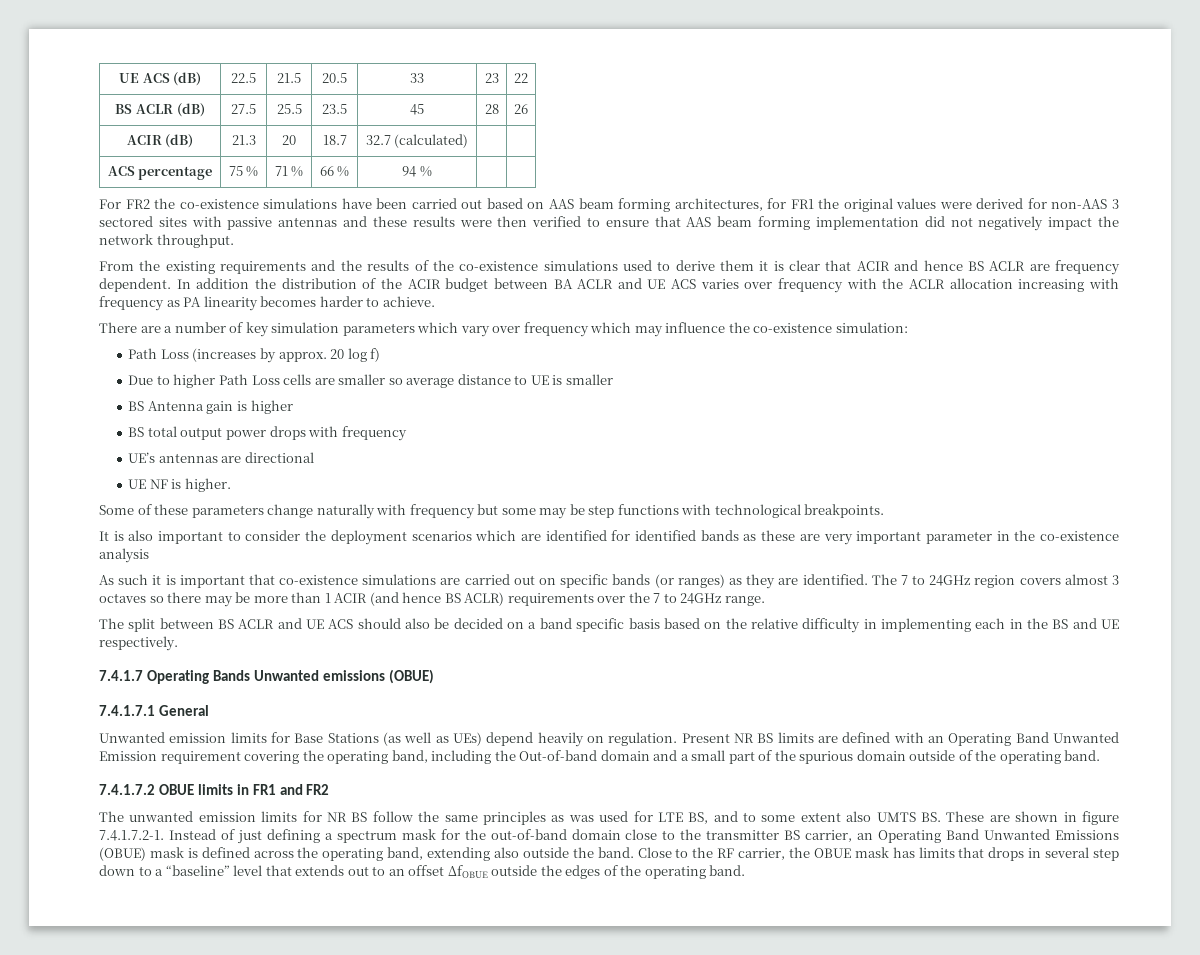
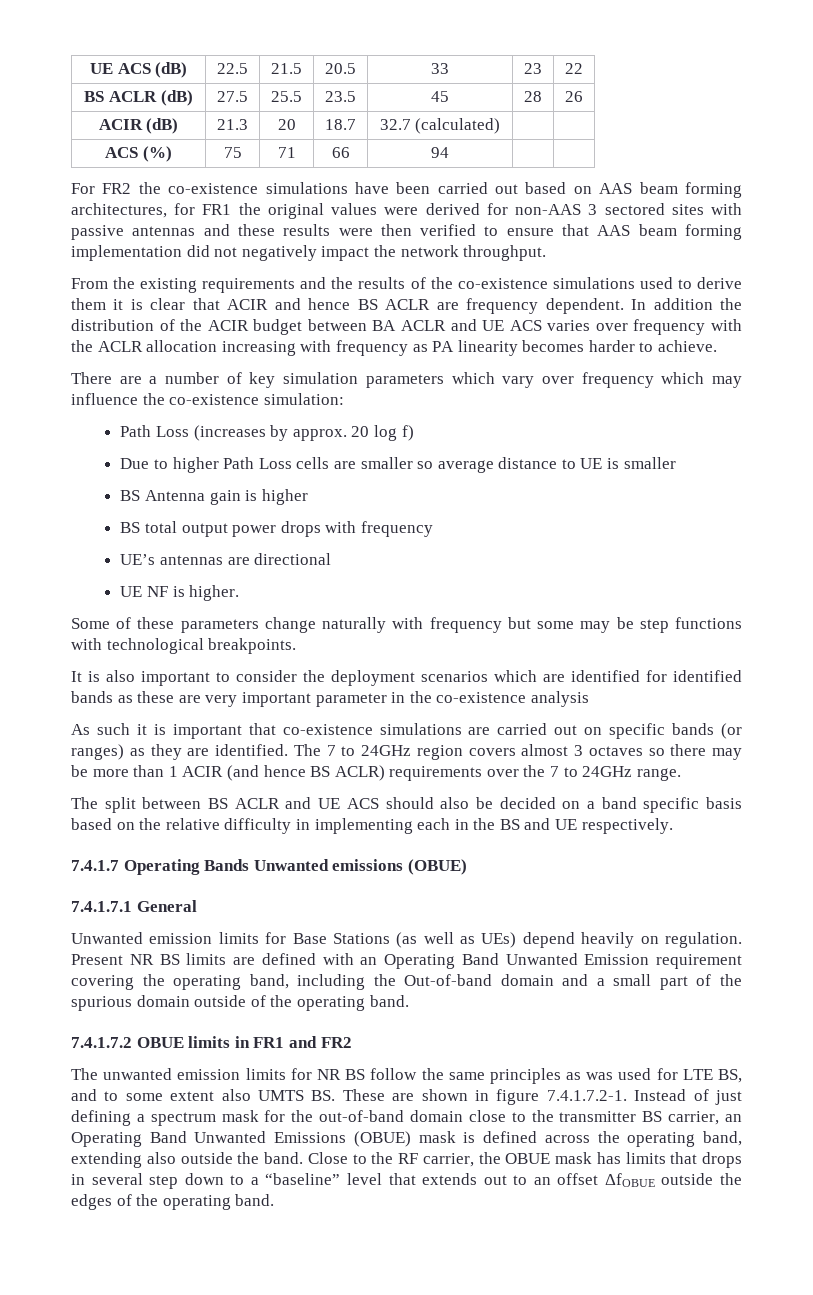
[138,166,213,180] percentage -> [142,146,172,162] (%)
[246,166,259,177] % -> (242, 152) none
[291,166,304,177] % -> (296, 152) none
[337,166,350,177] % -> (350, 152) none
[419,166,432,177] % -> (449, 152) none

